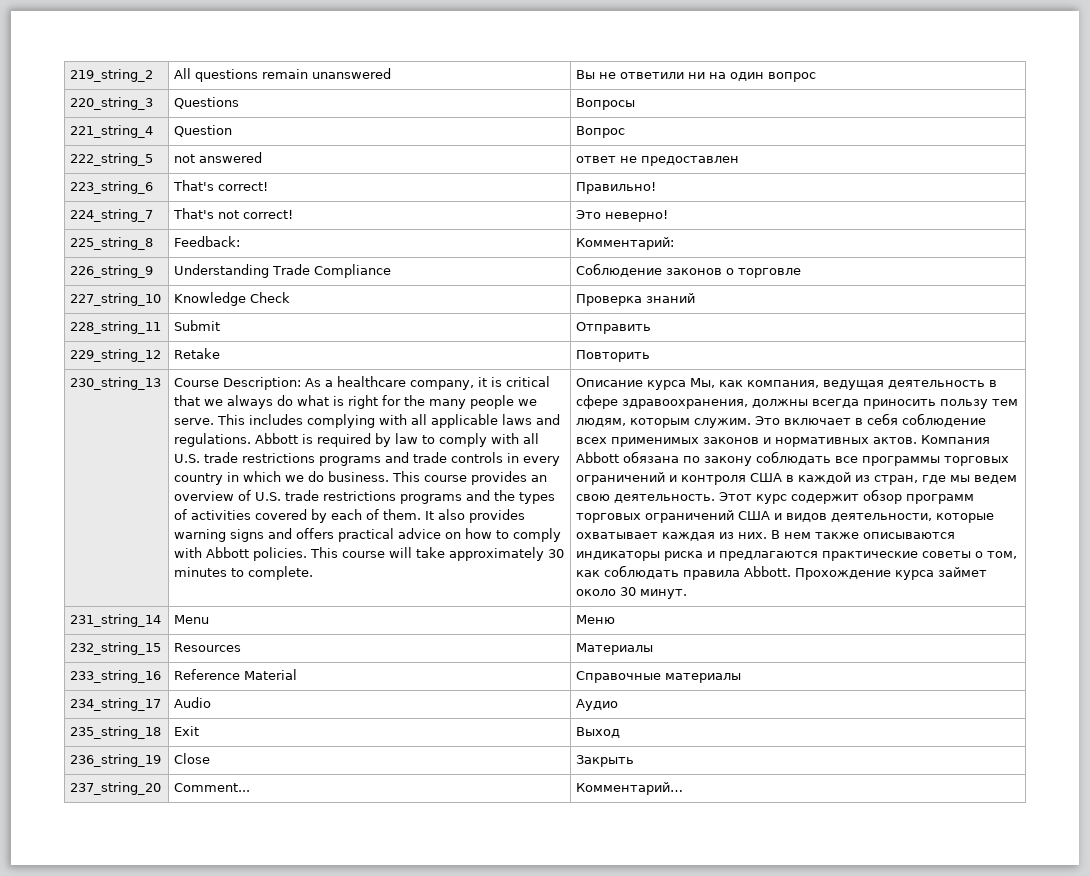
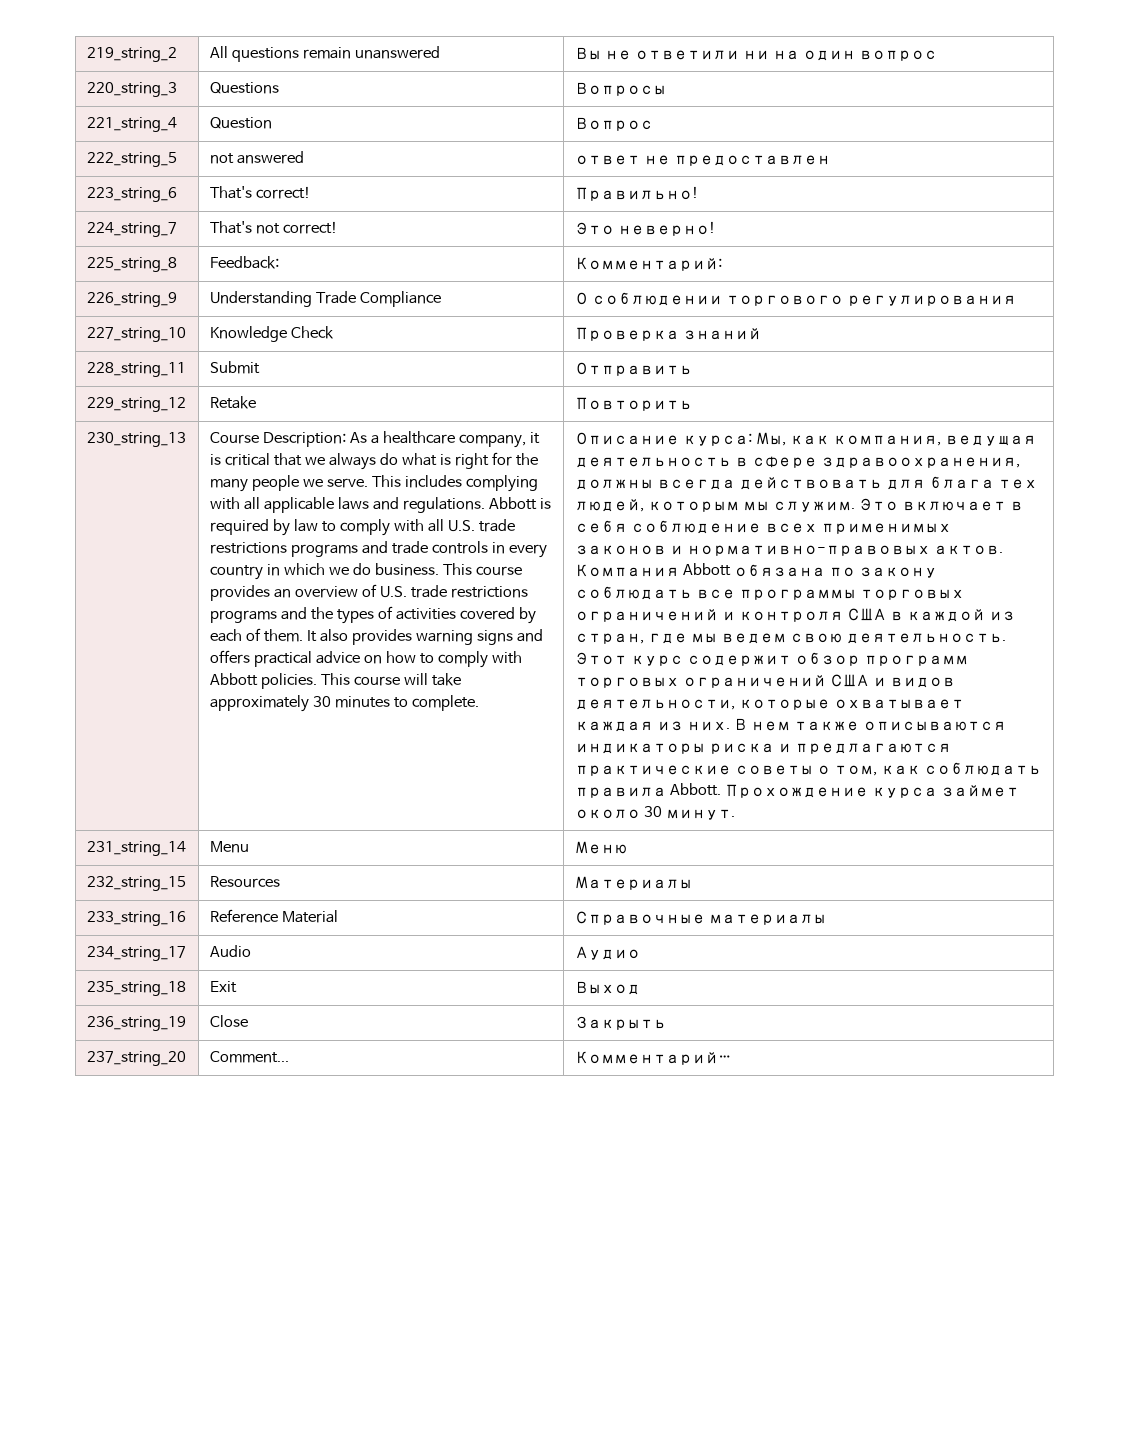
[576,263,802,278] Соблюдение законов о торговле -> [574,292,1017,306] О соблюдении торгового регулирования
[647,380,687,390] курса -> [682,433,752,446] курса:
[863,399,1019,409] [576,418,691,428] приносить пользу тем людям, которым -> [739,476,1038,490] [574,499,770,512] действовать для блага тех людей, которым мы
[775,437,870,447] нормативных -> [687,545,931,556] нормативно-правовых

